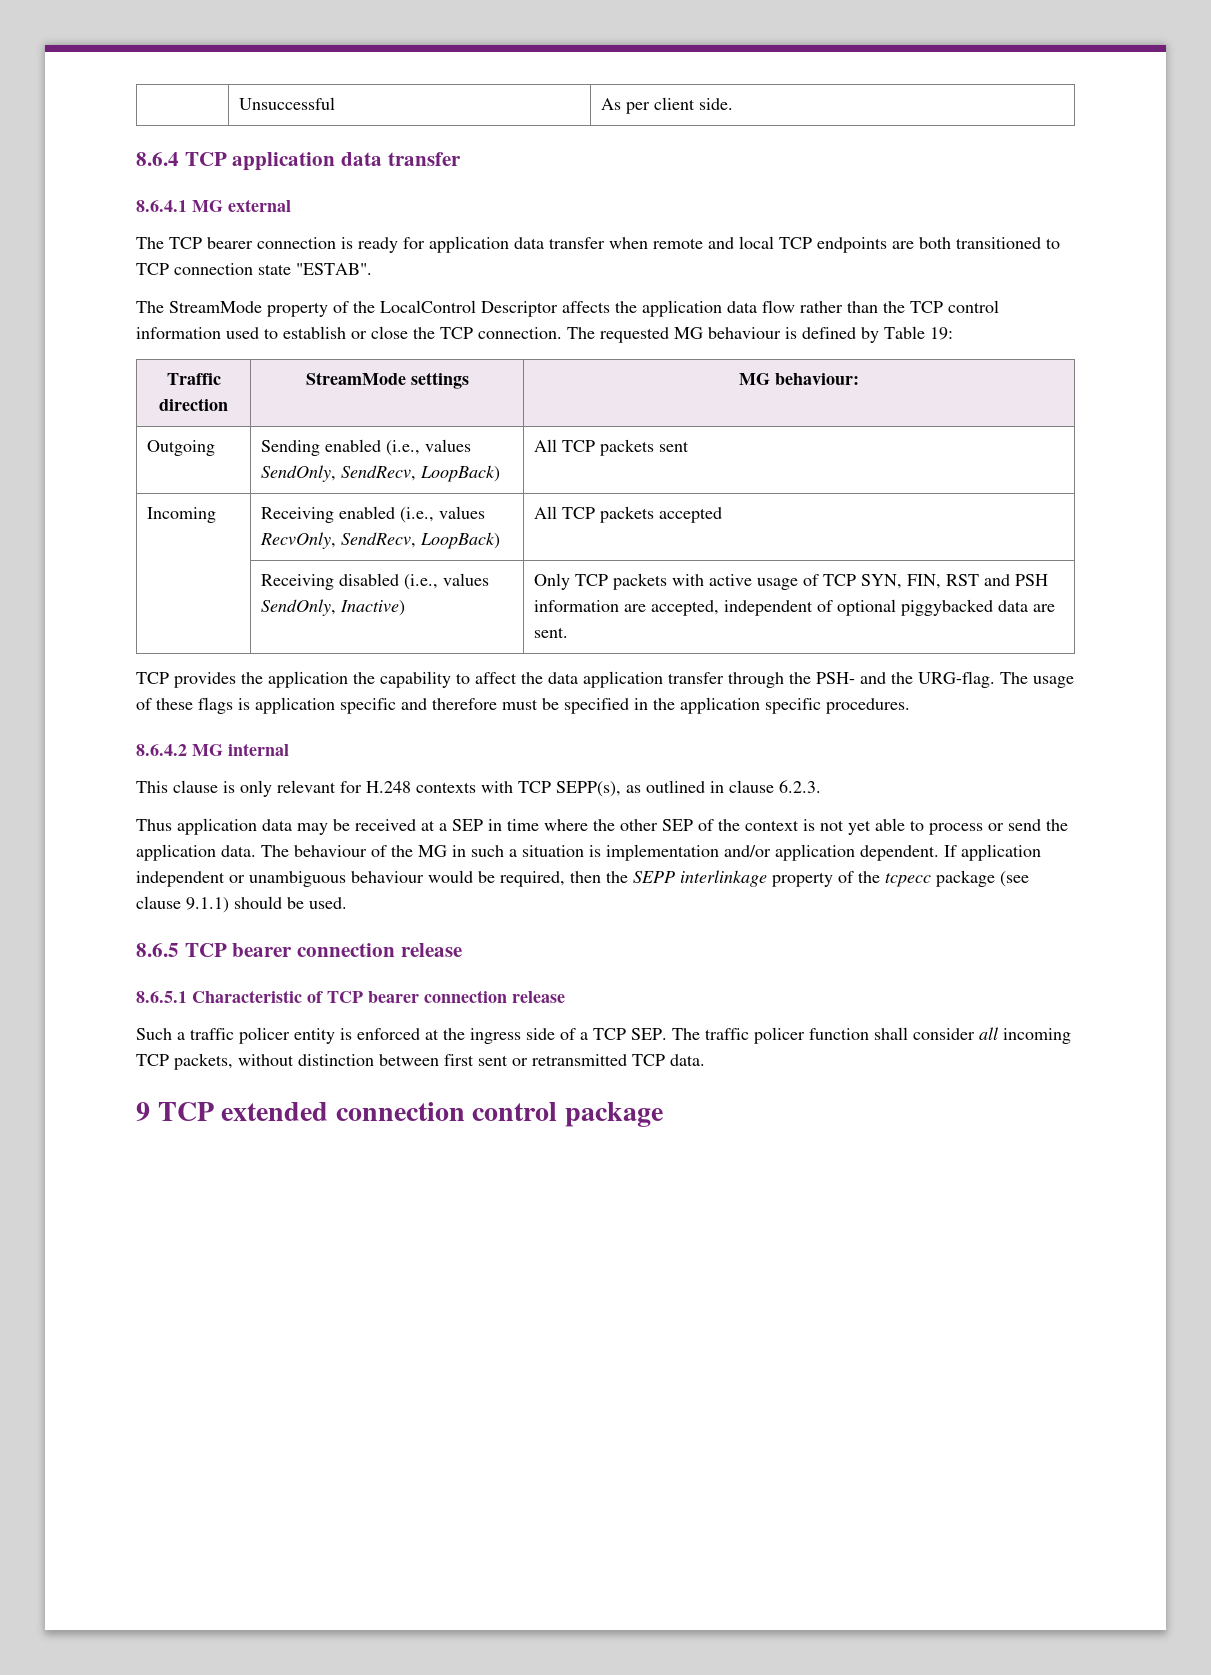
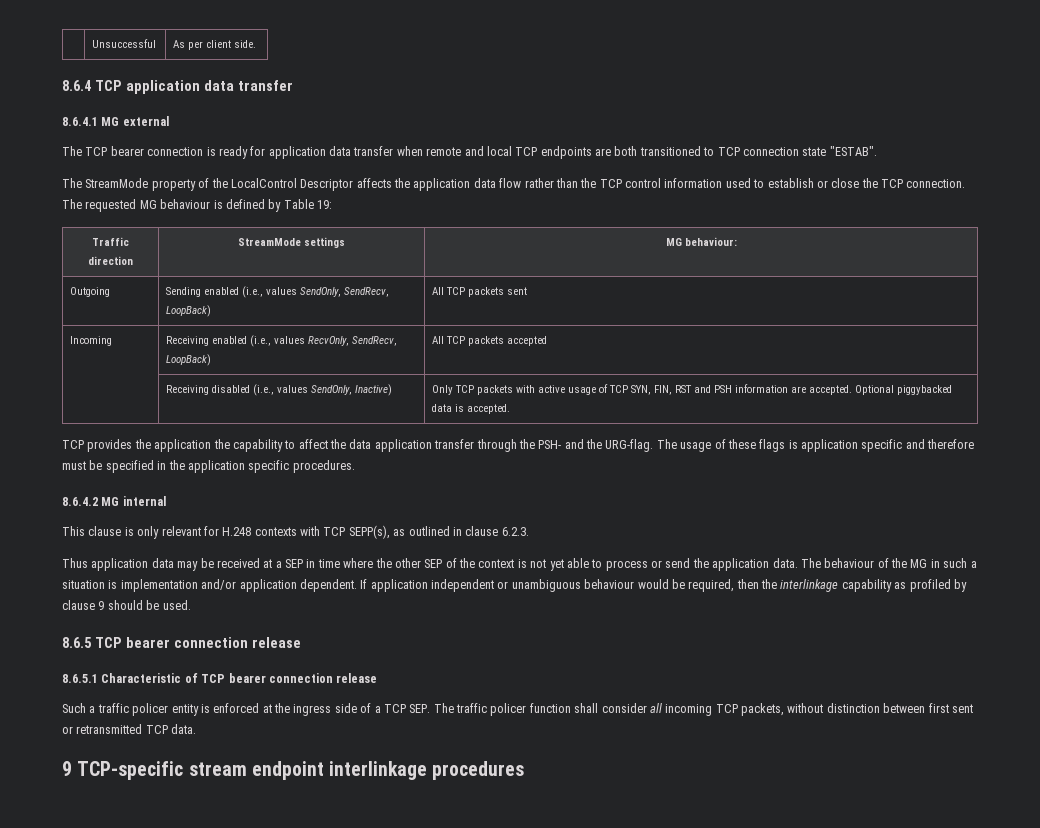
[650,599,1055,616] [533,627,568,638] accepted, independent of optional piggybacked data are sent. -> [808,385,952,395] [431,404,510,414] accepted. Optional piggybacked data is accepted.
[633,870,1029,887] [136,896,229,913] SEPP interlinkage property of the tcpecc package (see clause 9.1.1) -> [780,579,967,592] [62,600,105,610] interlinkage capability as profiled by clause 9
[157,1102,663,1127] TCP extended connection control package -> [77,761,525,780] TCP-specific stream endpoint interlinkage procedures

